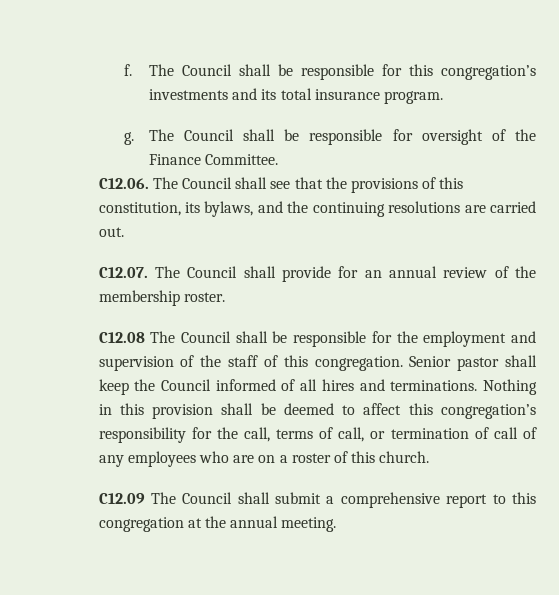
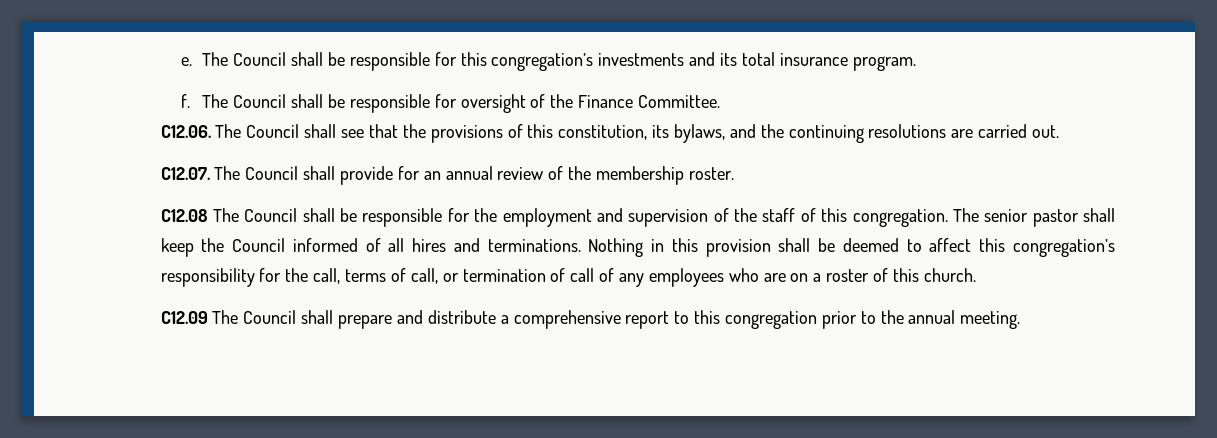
[123,64,132,76] f. -> [181,57,193,66] e.
[123,132,134,145] g. -> [181,94,191,108] f.
[409,356,452,367] Senior -> [952,208,1029,222] The senior
[275,492,322,504] submit -> [338,310,496,329] prepare and distribute
[187,518,202,528] at -> [821,311,876,329] prior to

